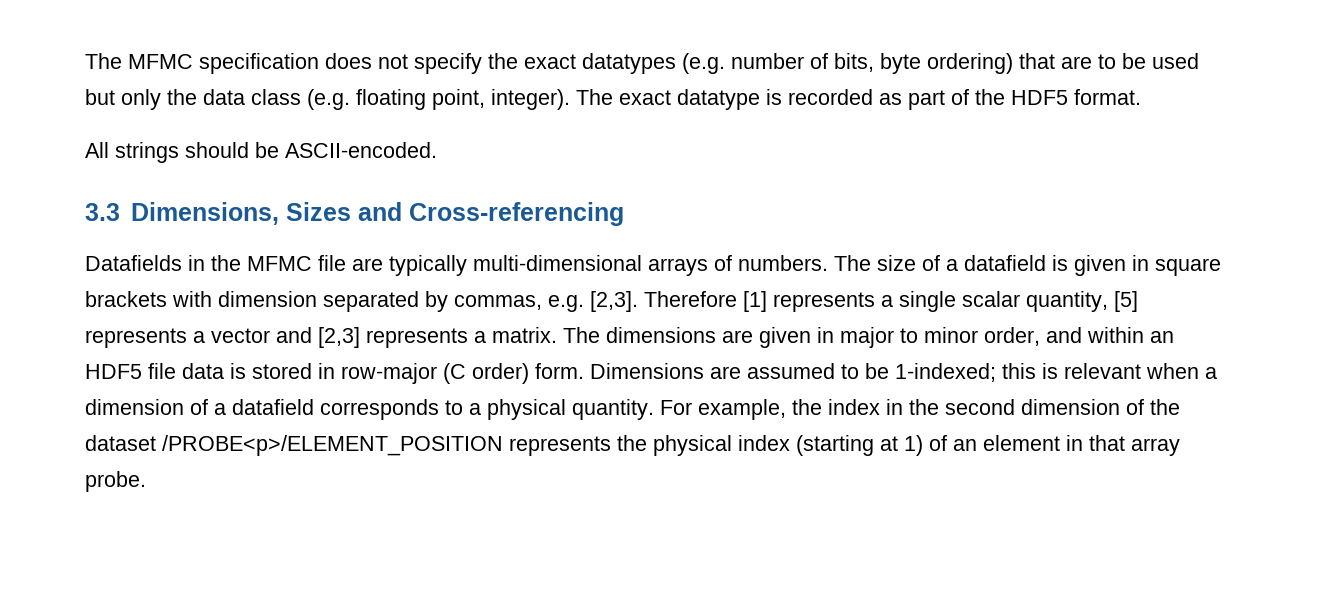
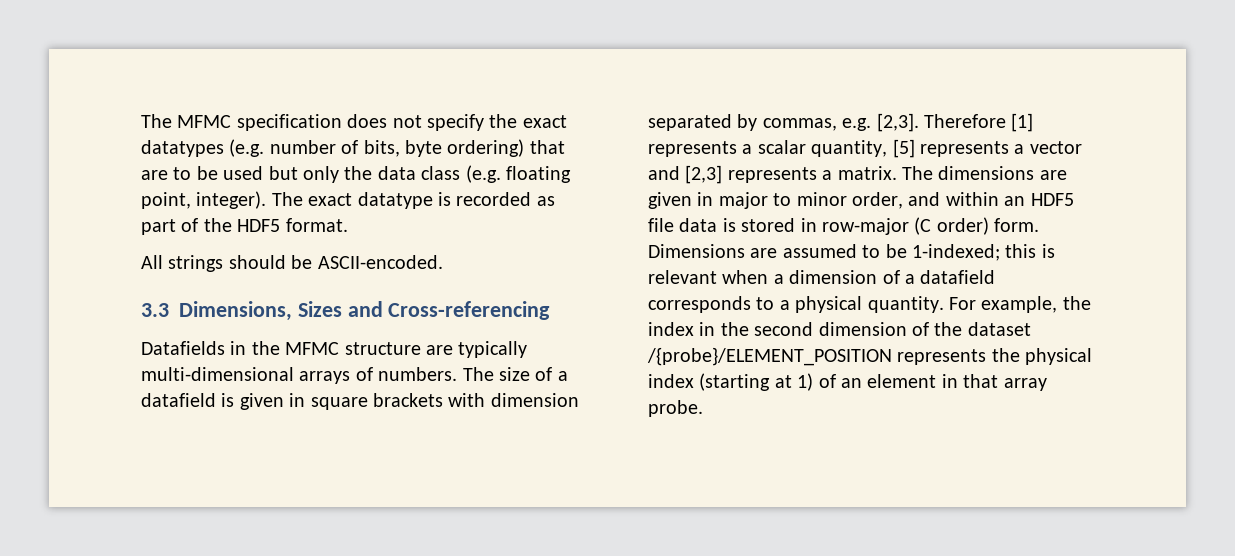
[318,255,346,271] file -> [344,342,421,355] structure
[899,291,956,312] single -> (753, 149) none
[162,435,503,456] /PROBE<p>/ELEMENT_POSITION -> [647,347,892,366] /{probe}/ELEMENT_POSITION

